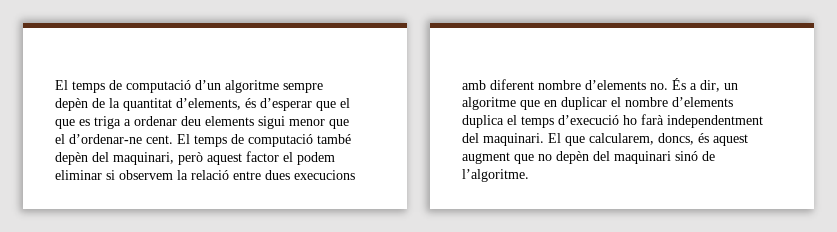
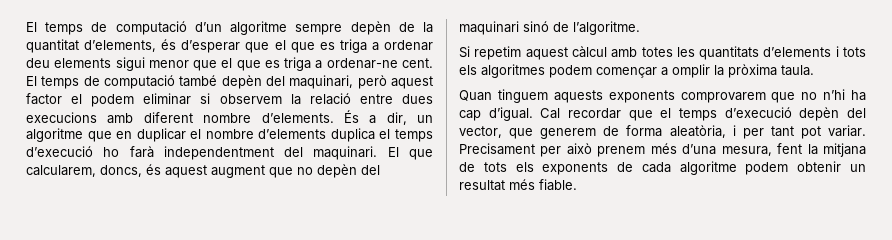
[69,134,142,144] d’ordenar-ne -> [236,57,398,71] que es triga a ordenar-ne
[585,80,668,90] d’elements no. -> [261,113,334,123] d’elements.
(529, 175) none -> [459,46,866,60] [459,64,814,78] [459,89,866,103] [459,107,866,121] [459,125,867,139] [459,143,867,157] [459,161,866,175] [459,179,577,191] // Si repetim aquest càlcul amb totes les quantitats d’elements i tots els algoritmes podem començar a omplir la pròxima taula. // Quan tinguem aquests exponents comprovarem que no n’hi ha cap d’igual. Cal recordar que el temps d’execució depèn del vector, que generem de forma aleatòria, i per tant pot variar. Precisament per això prenem més d’una mesura, fent la mitjana de tots els exponents de cada algoritme podem obtenir un resultat més fiable.

